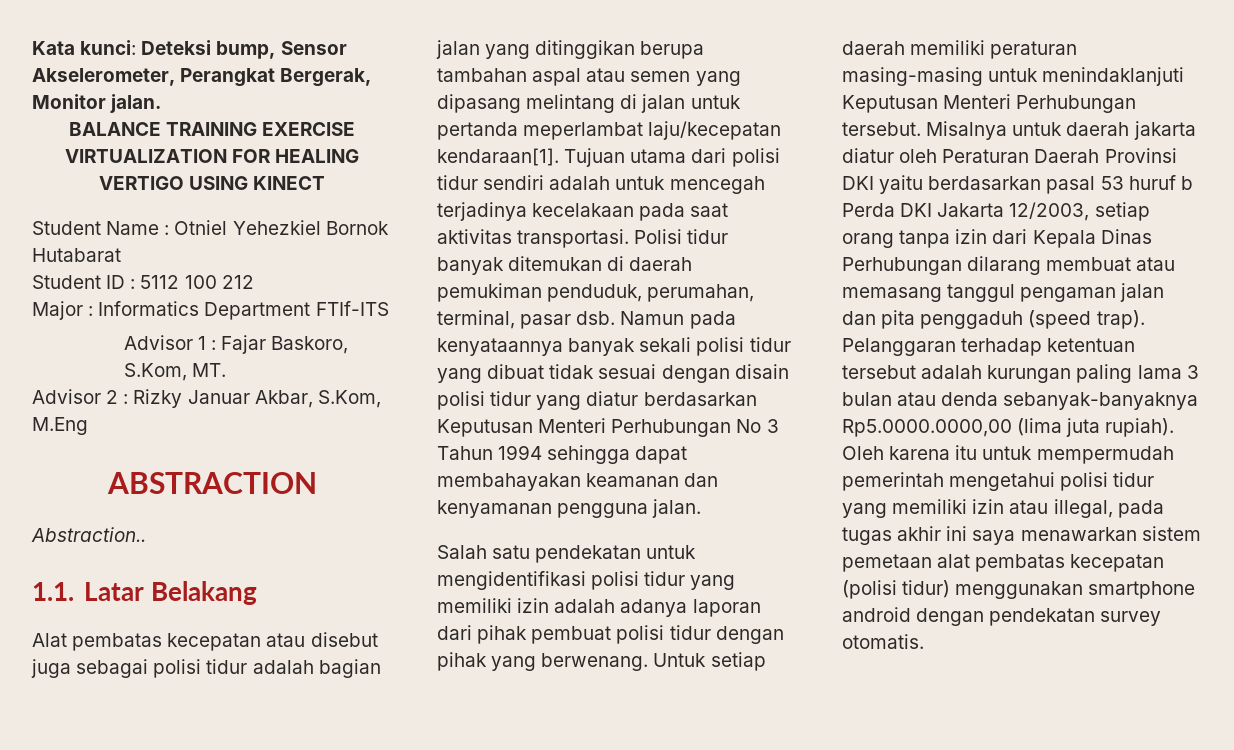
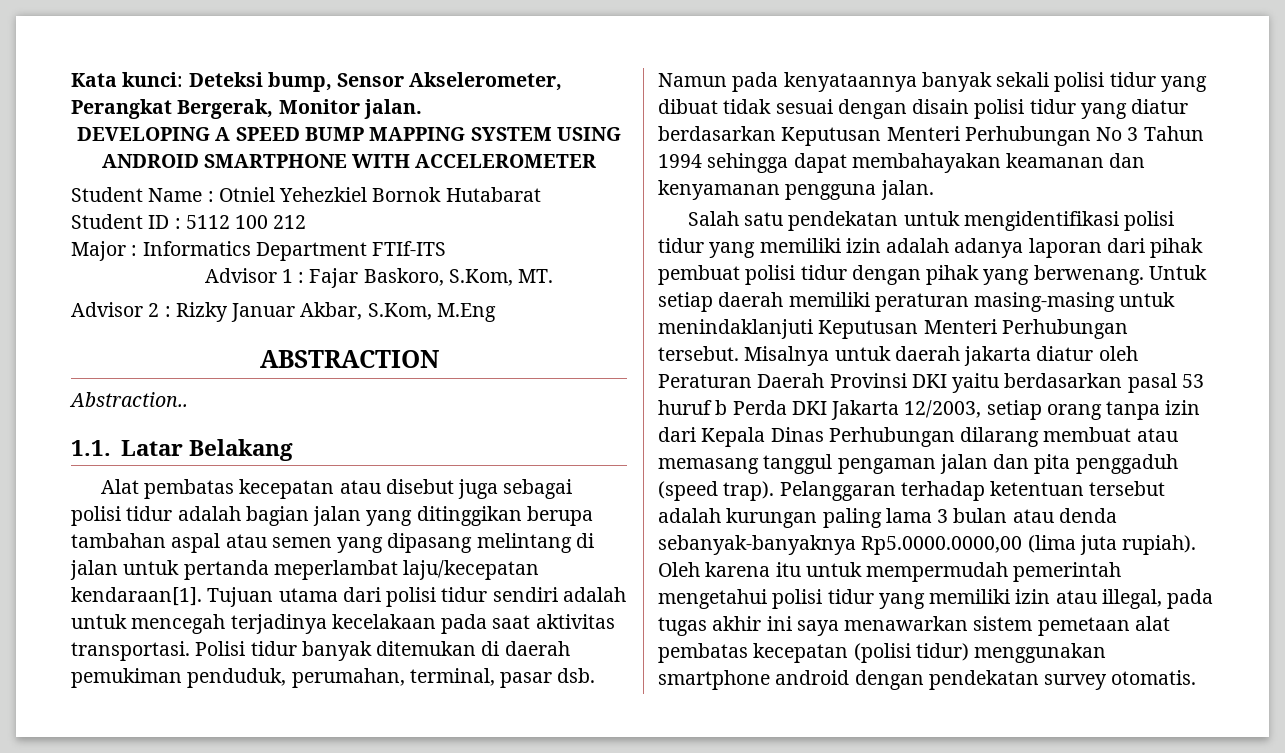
[68,122,356,136] [64,149,360,163] [98,176,326,190] BALANCE TRAINING EXERCISE VIRTUALIZATION FOR HEALING VERTIGO USING KINECT -> [77,127,621,141] [101,154,597,168] DEVELOPING A SPEED BUMP MAPPING SYSTEM USING ANDROID SMARTPHONE WITH ACCELEROMETER

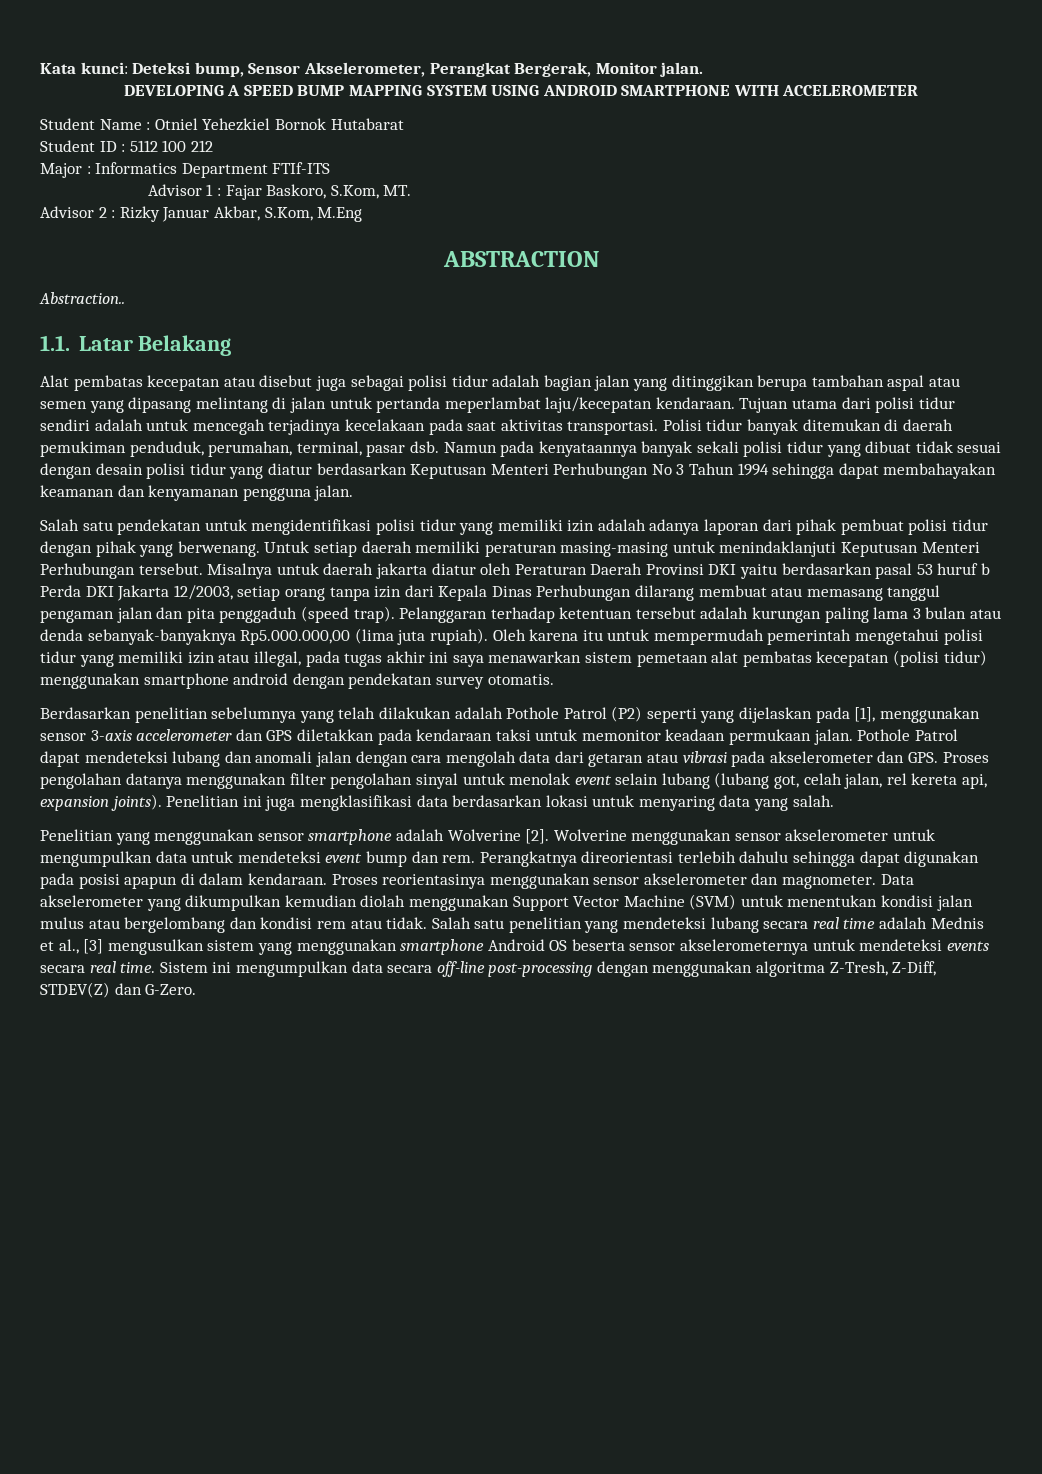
[71,587,202,606] kendaraan[1]. -> [655,397,735,409] kendaraan.
[912,99,970,114] disain -> [95,463,143,475] desain
[861,536,1023,555] Rp5.0000.0000,00 -> [240,630,351,645] Rp5.000.000,00
(1197, 677) none -> [40,706,980,723] [40,729,958,745] [40,751,989,767] [40,772,988,789] [40,794,834,811] [40,829,936,845] [40,851,980,867] [40,873,914,889] [40,894,973,911] [40,917,984,933] [40,939,989,955] [40,961,937,977] [40,982,197,998] // Berdasarkan penelitian sebelumnya yang telah dilakukan adalah Pothole Patrol (P2) seperti yang dijelaskan pada [1], menggunakan sensor 3-axis accelerometer dan GPS diletakkan pada kendaraan taksi untuk memonitor keadaan permukaan jalan. Pothole Patrol dapat mendeteksi lubang dan anomali jalan dengan cara mengolah data dari getaran atau vibrasi pada akselerometer dan GPS. Proses pengolahan datanya menggunakan filter pengolahan sinyal untuk menolak event selain lubang (lubang got, celah jalan, rel kereta api, expansion joints). Penelitian ini juga mengklasifikasi data berdasarkan lokasi untuk menyaring data yang salah. // Penelitian yang menggunakan sensor smartphone adalah Wolverine [2]. Wolverine menggunakan sensor akselerometer untuk mengumpulkan data untuk mendeteksi event bump dan rem. Perangkatnya direorientasi terlebih dahulu sehingga dapat digunakan pada posisi apapun di dalam kendaraan. Proses reorientasinya menggunakan sensor akselerometer dan magnometer. Data akselerometer yang dikumpulkan kemudian diolah menggunakan Support Vector Machine (SVM) untuk menentukan kondisi jalan mulus atau bergelombang dan kondisi rem atau tidak. Salah satu penelitian yang mendeteksi lubang secara real time adalah Mednis et al., [3] mengusulkan sistem yang menggunakan smartphone Android OS beserta sensor akselerometernya untuk mendeteksi events secara real time. Sistem ini mengumpulkan data secara off-line post-processing dengan menggunakan algoritma Z-Tresh, Z-Diff, STDEV(Z) dan G-Zero.

